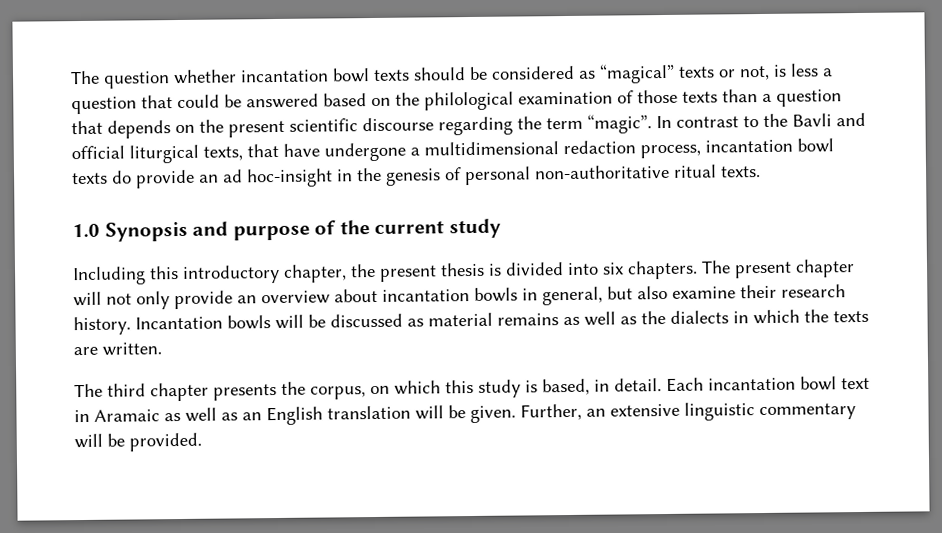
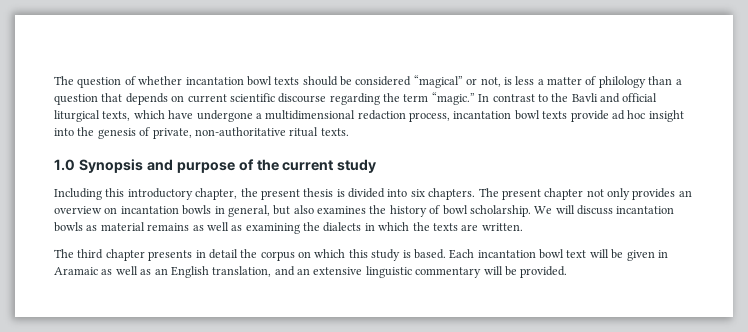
(170, 80) none -> [124,76,136,85] of
[578,63,715,84] as “magical” texts -> [413,75,463,88] “magical”
[71,89,718,115] question that could be answered based on the philological examination of those texts -> [547,76,646,88] matter of philology
[199,119,285,138] the present -> [187,94,227,103] current
[587,114,652,134] “magic”. -> [431,92,475,105] “magic.”
[247,143,279,158] that -> [133,110,165,119] which
[111,168,353,189] do provide an ad hoc-insight in -> [570,110,684,122] [54,128,74,136] provide ad hoc insight into
[464,166,531,186] personal -> [152,128,192,139] private,
[73,291,102,307] will -> (584, 194) none
[174,290,233,310] provide -> [632,188,676,200] provides
[334,288,378,303] about -> [104,207,118,214] on
[672,284,846,299] [73,313,403,336] examine their research history. Incantation bowls will be discussed -> [317,205,675,217] [54,222,83,232] examines the history of bowl scholarship. We will discuss incantation bowls
(637, 320) none -> [245,223,300,234] examining
[281,381,366,400] the corpus, -> [195,249,295,261] in detail the corpus
[542,378,662,396] based, in detail. -> [413,249,446,259] based.
(870, 383) none -> [589,249,655,261] will be given
[327,403,582,424] translation will be given. Further, -> [212,266,295,277] translation, and

